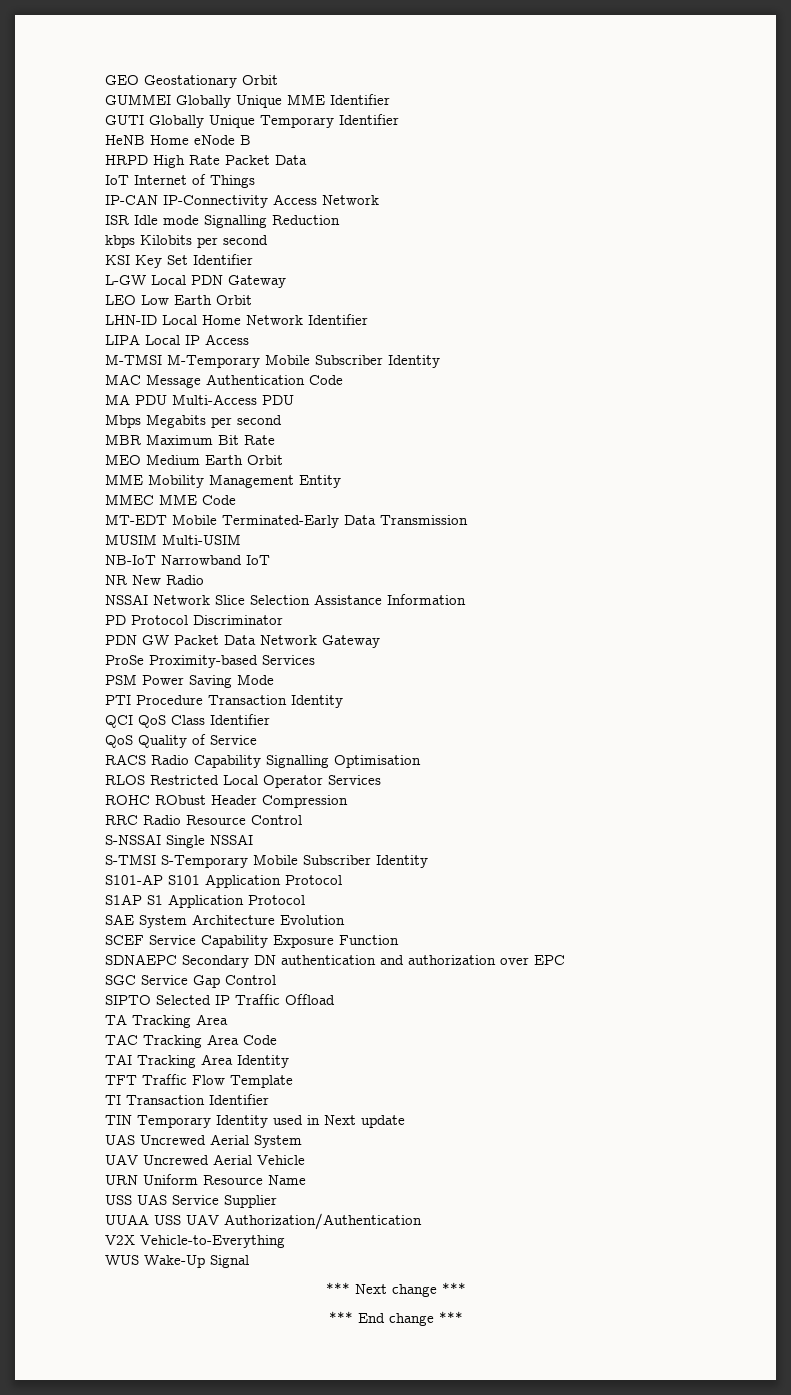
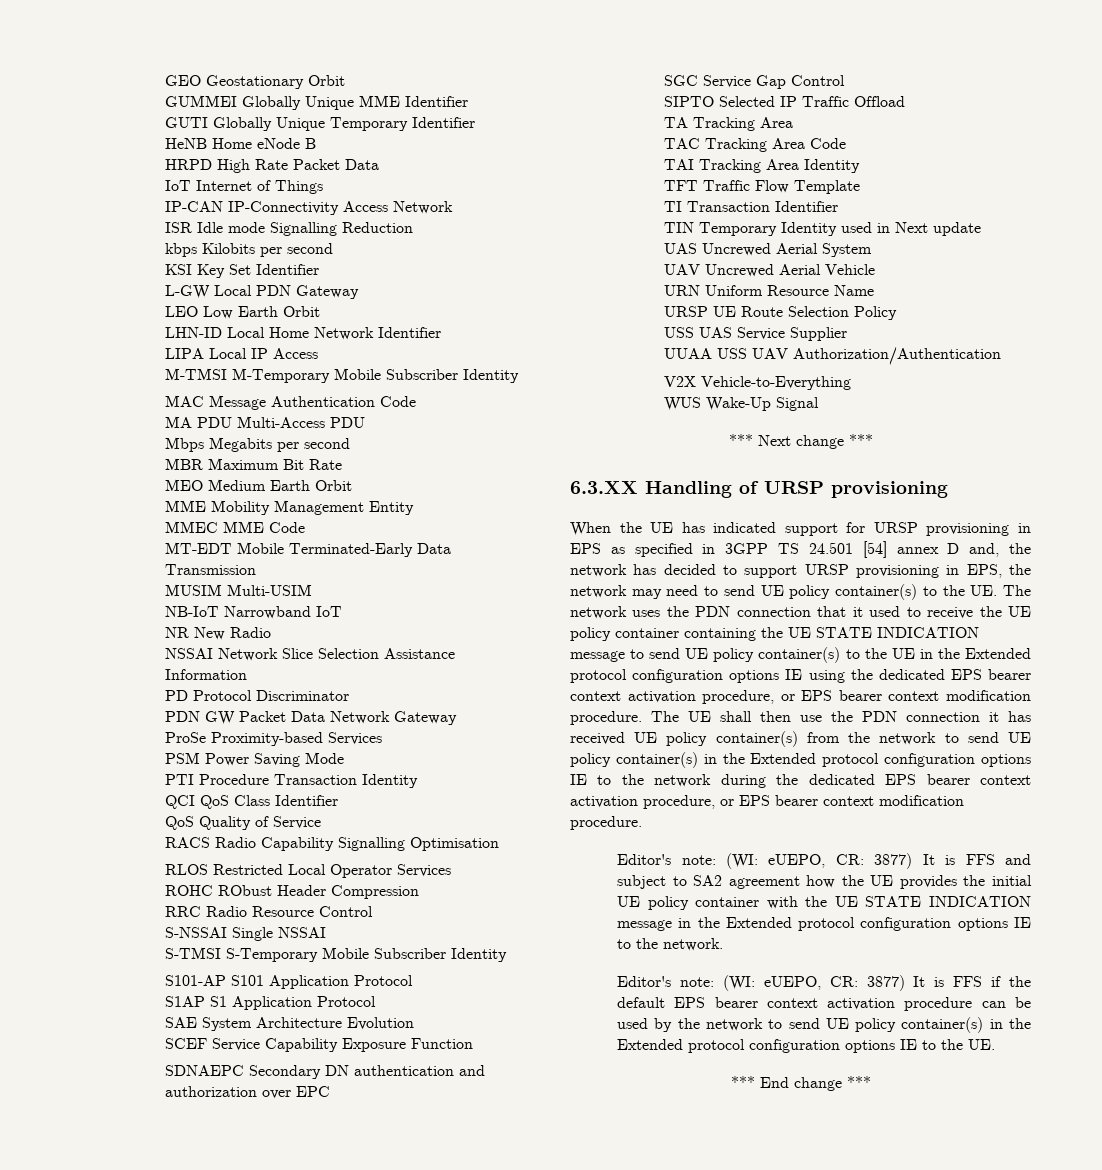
(306, 1180) none -> [664,306,898,320] // URSP UE Route Selection Policy
(466, 1288) none -> [570,481,948,498] [570,522,1031,536] [570,541,1031,558] [570,564,1031,578] [570,584,1031,600] [570,606,1031,619] [570,627,979,641] [570,647,1031,663] [570,669,1031,683] [570,690,1031,704] [570,711,1031,725] [570,731,1031,747] [570,752,1031,768] [570,774,1031,788] [570,795,964,809] [570,816,642,830] [617,853,1031,869] [617,875,1032,889] [617,896,1031,910] [617,917,1031,931] [617,938,724,951] [617,975,1031,991] [617,997,1031,1011] [617,1017,1031,1033] [617,1039,996,1053] // 6.3.XX Handling of URSP provisioning // When the UE has indicated support for URSP provisioning in EPS as specified in 3GPP TS 24.501 [54] annex D and, the network has decided to support URSP provisioning in EPS, the network may need to send UE policy container(s) to the UE. The network uses the PDN connection that it used to receive the UE policy container containing the UE STATE INDICATION message to send UE policy container(s) to the UE in the Extended protocol configuration options IE using the dedicated EPS bearer context activation procedure, or EPS bearer context modification procedure. The UE shall then use the PDN connection it has received UE policy container(s) from the network to send UE policy container(s) in the Extended protocol configuration options IE to the network during the dedicated EPS bearer context activation procedure, or EPS bearer context modification procedure. // Editor's note: (WI: eUEPO, CR: 3877) It is FFS and subject to SA2 agreement how the UE provides the initial UE policy container with the UE STATE INDICATION message in the Extended protocol configuration options IE to the network. // Editor's note: (WI: eUEPO, CR: 3877) It is FFS if the default EPS bearer context activation procedure can be used by the network to send UE policy container(s) in the Extended protocol configuration options IE to the UE.

